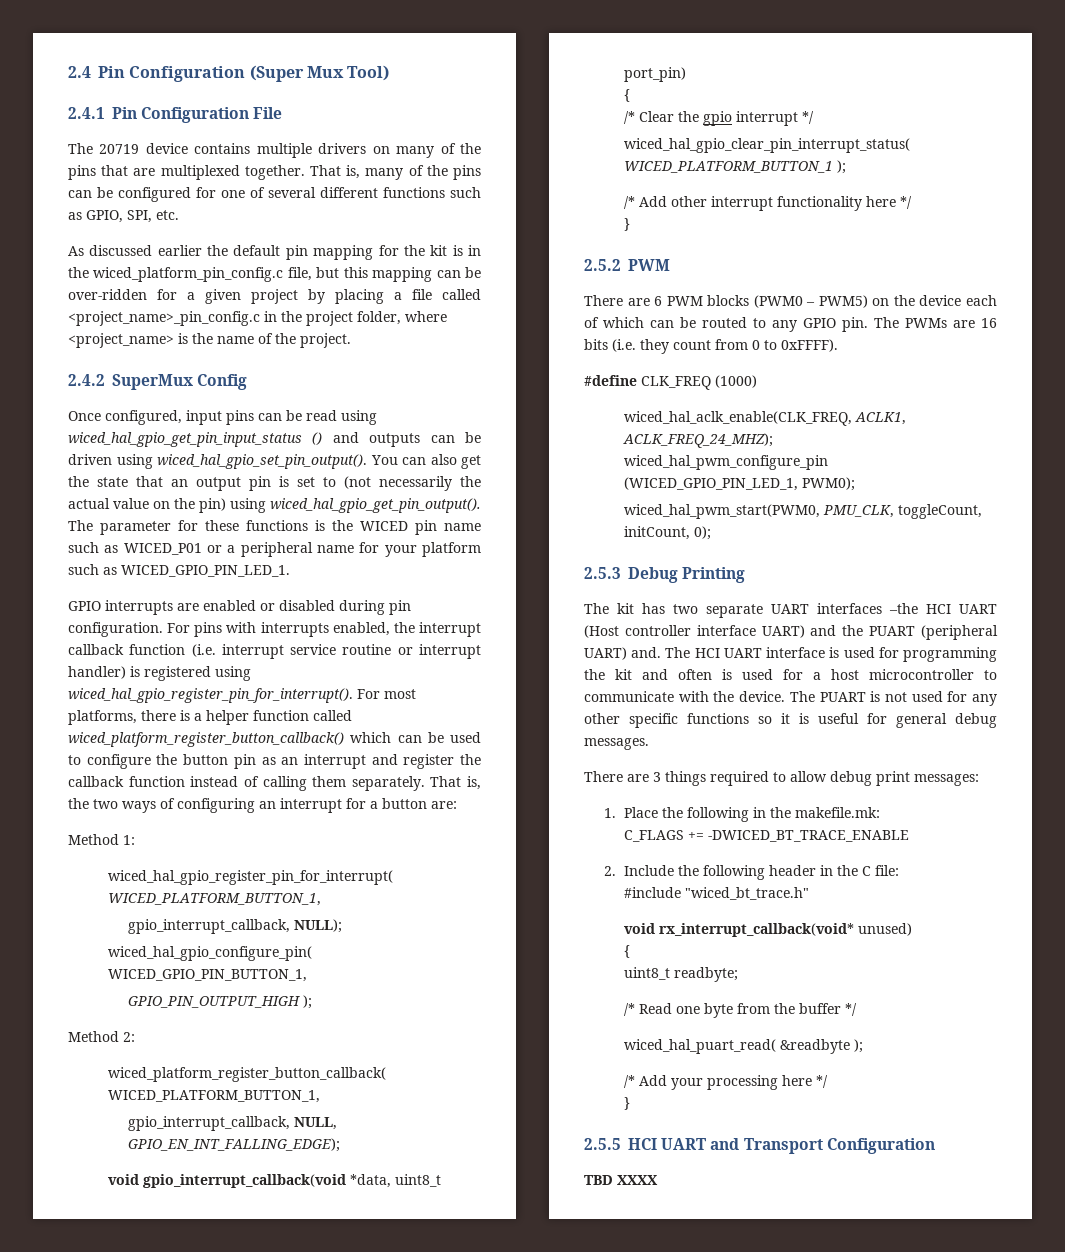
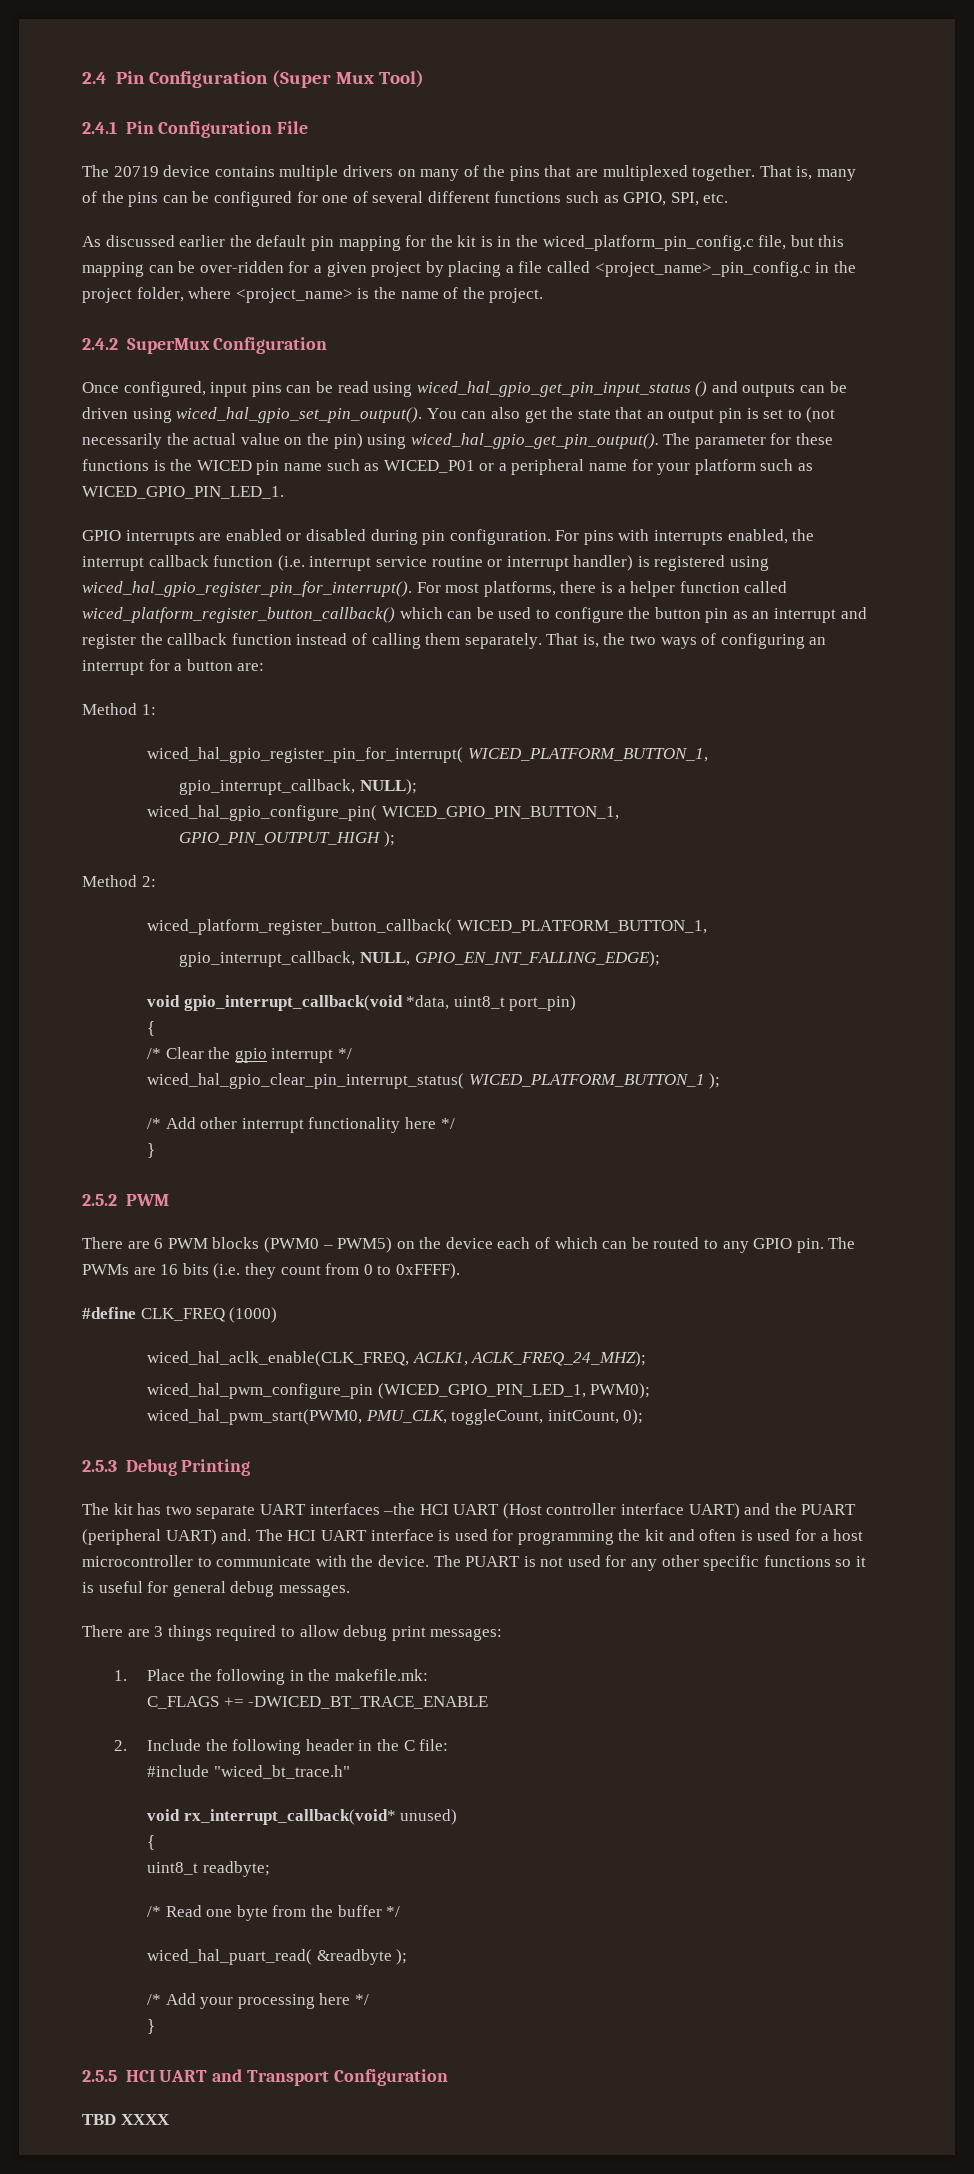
[197,374,248,390] Config -> [213,337,328,354] Configuration

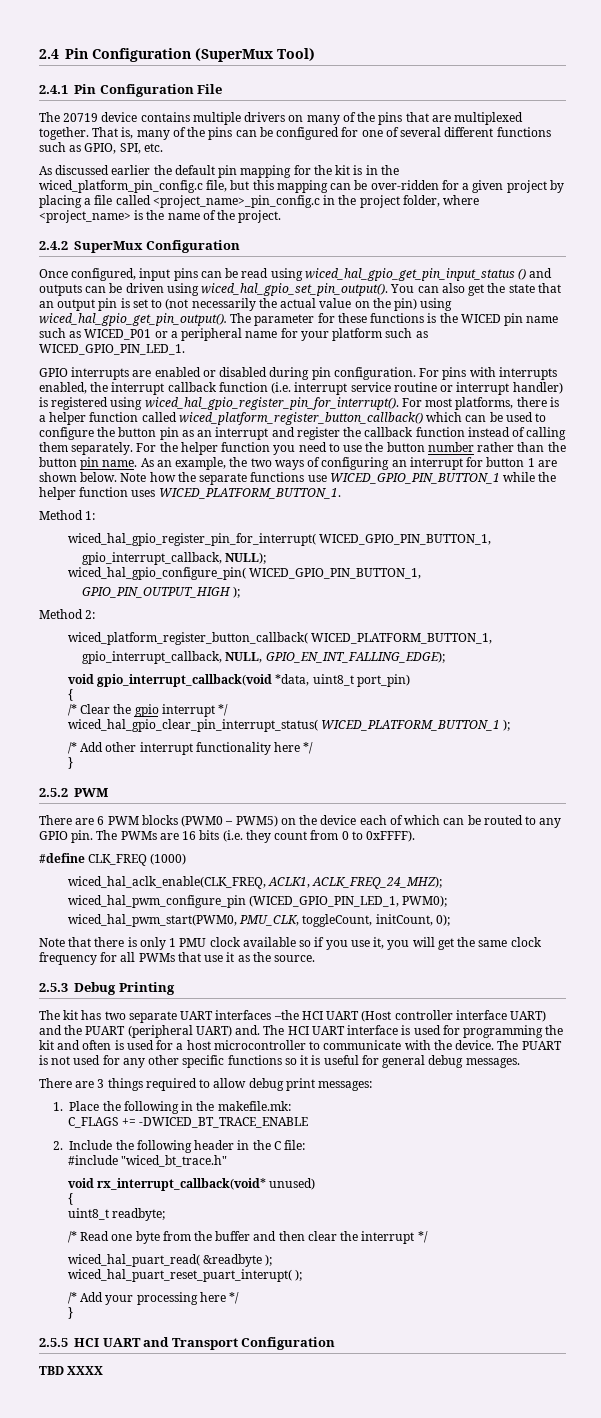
[271,70,374,88] (Super Mux -> [195,48,273,62] (SuperMux
[546,633,599,648] That is, -> [136,442,566,455] [39,457,227,470] For the helper function you need to use the button number rather than the button pin name. As an example,
[174,659,265,671] a button are: -> [486,457,557,467] [39,472,557,485] [39,487,341,500] button 1 are shown below. Note how the separate functions use WICED_GPIO_PIN_BUTTON_1 while the helper function uses WICED_PLATFORM_BUTTON_1.
[467,748,708,762] WICED_PLATFORM_BUTTON_1, -> [319,534,492,545] WICED_GPIO_PIN_BUTTON_1,
(644, 1417) none -> [39,937,542,950] [39,952,316,965] // Note that there is only 1 PMU clock available so if you use it, you will get the same clock frequency for all PWMs that use it as the source.
(382, 1911) none -> [253,1231,415,1244] and then clear the interrupt
(408, 1957) none -> [67,1269,303,1282] // wiced_hal_puart_reset_puart_interupt( );

